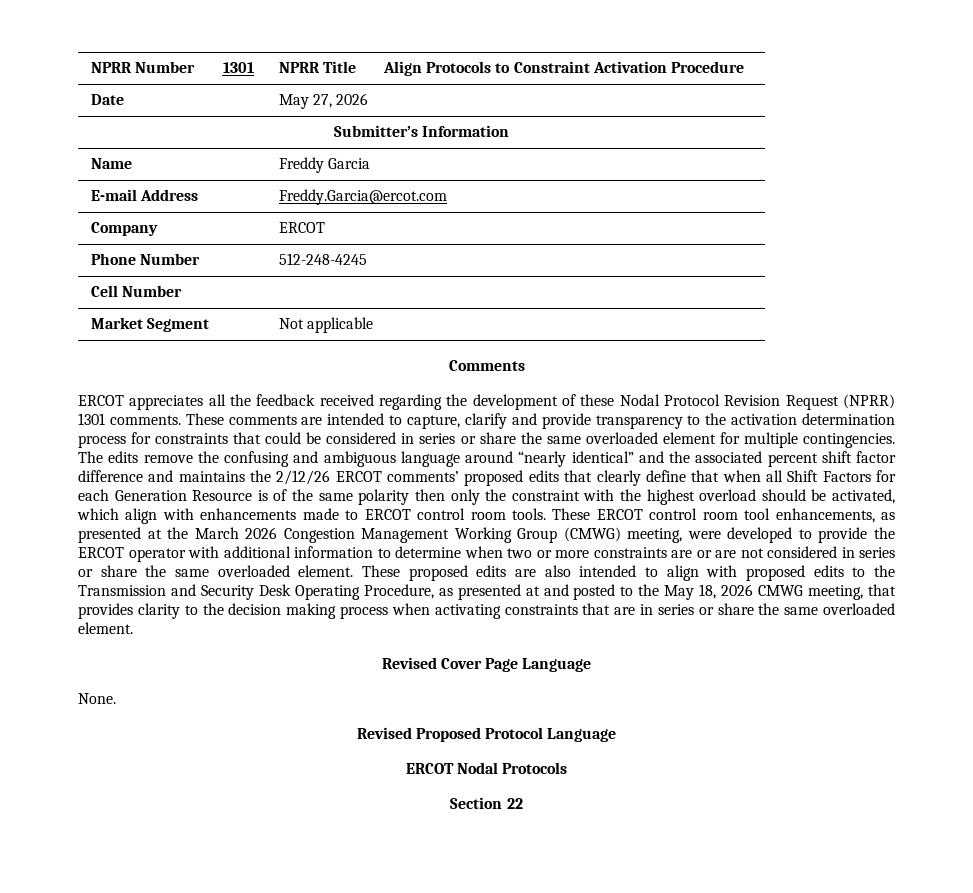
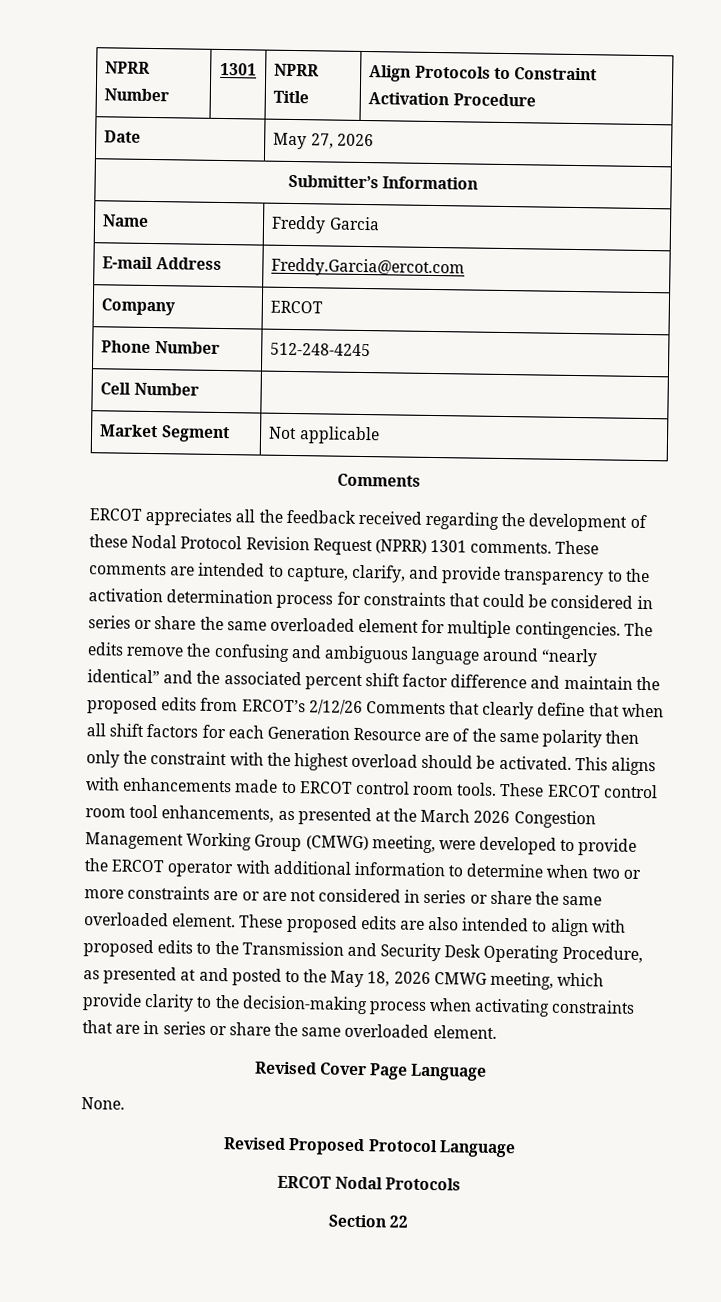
[464,413,507,429] clarify -> [350,564,406,583] clarify,
[178,470,559,486] maintains the 2/12/26 ERCOT comments’ proposed edits -> [563,675,660,691] [87,696,446,716] maintain the proposed edits from ERCOT’s 2/12/26 Comments
[787,470,871,482] Shift Factors -> [109,723,199,738] shift factors
[257,490,268,501] is -> [424,731,450,742] are
[831,489,895,504] [77,508,158,524] activated, which align -> [498,755,657,776] activated. This aligns
[868,584,897,596] [78,603,133,619] that provides -> [557,972,605,987] [82,993,142,1011] which provide
[228,603,337,619] decision making -> [241,995,368,1015] decision-making

